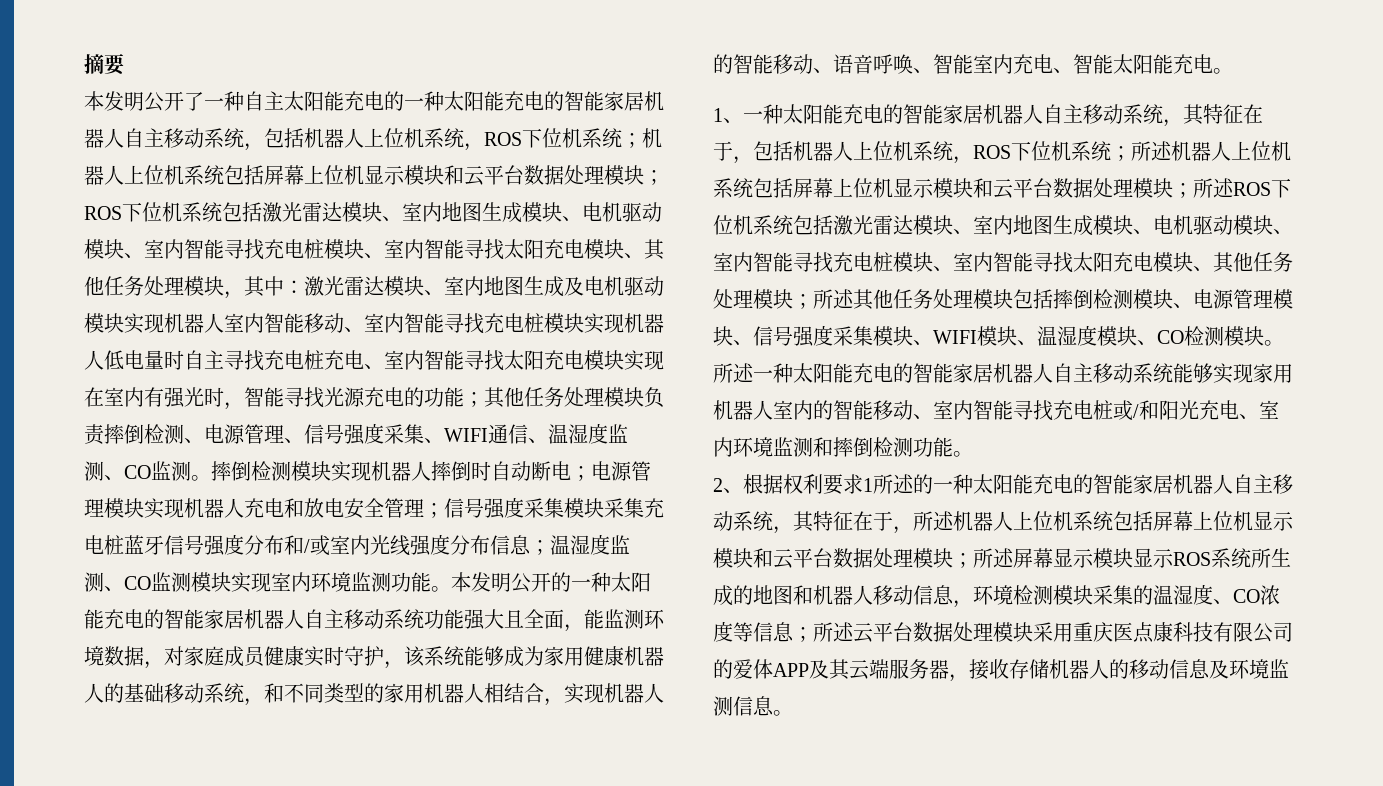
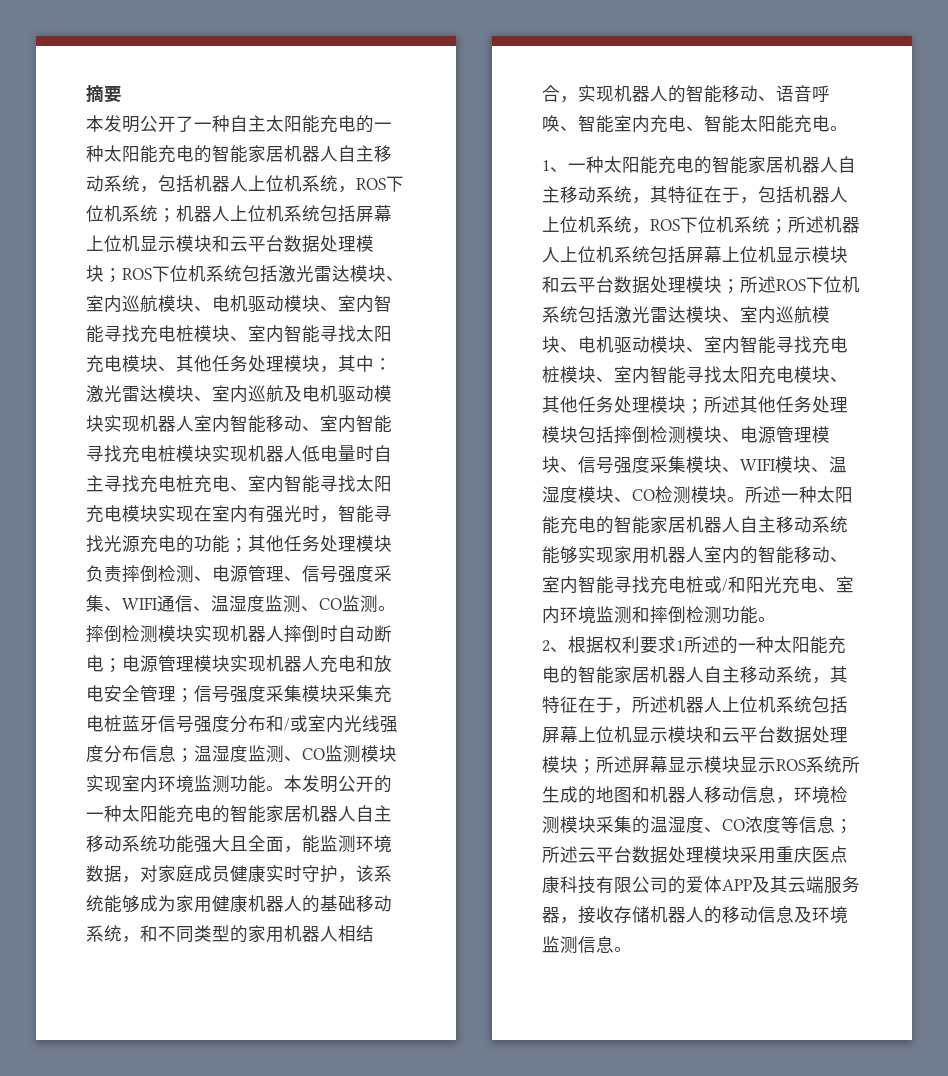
[442,202,522,223] 地图生成 -> [122,295,158,312] 巡航
[484,276,564,297] 地图生成 -> [248,385,284,402] 巡航
[1013,215,1093,236] 地图生成 -> [776,306,812,323] 巡航

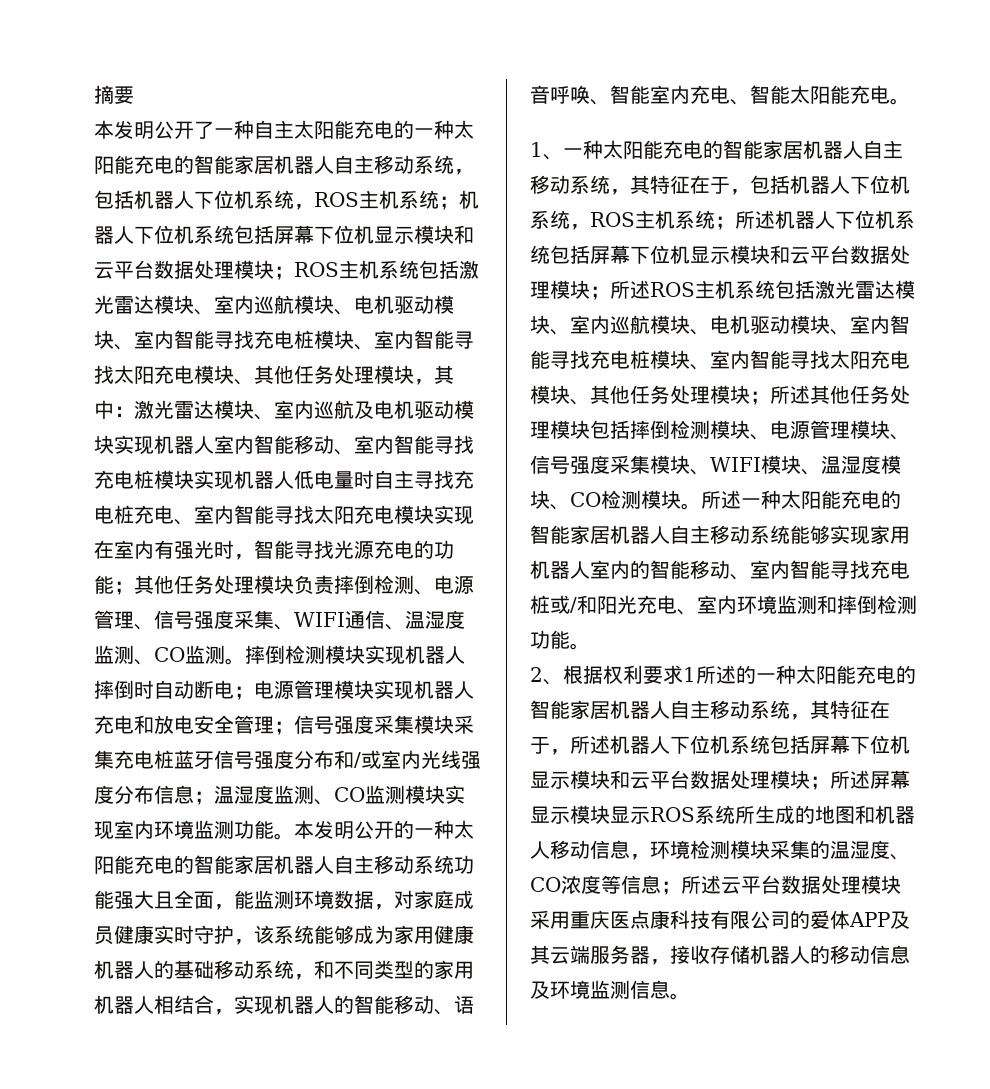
[248,175,404,193] [86,205,104,222] 上位机系统，ROS下位 -> [194,190,379,210] 下位机系统，ROS主
[230,205,392,222] [86,235,104,251] 上位机系统包括屏幕上 -> [134,225,334,244] 下位机系统包括屏幕下
[152,265,188,282] 下位 -> [339,260,359,279] 主
[542,216,716,234] 上位机系统，ROS下位 -> [850,175,910,194] [530,210,655,230] 下位机系统，ROS主
[560,246,740,263] 上位机系统包括屏幕上 -> [835,210,915,229] [530,245,650,264] 下位机系统包括屏幕下
[806,276,842,293] 下位 -> [695,280,715,299] 主
[722,696,848,713] [542,726,596,743] 上位机系统包括屏幕上 -> [670,735,870,754] 下位机系统包括屏幕下

